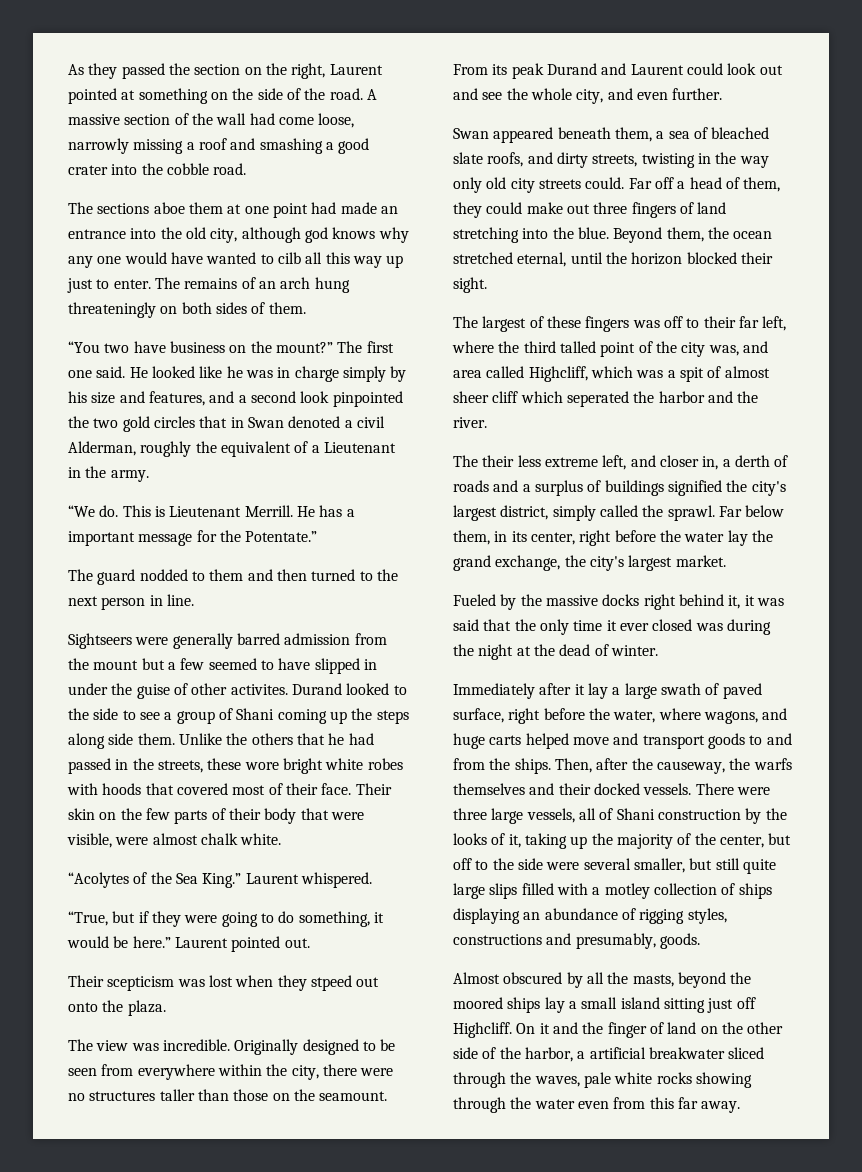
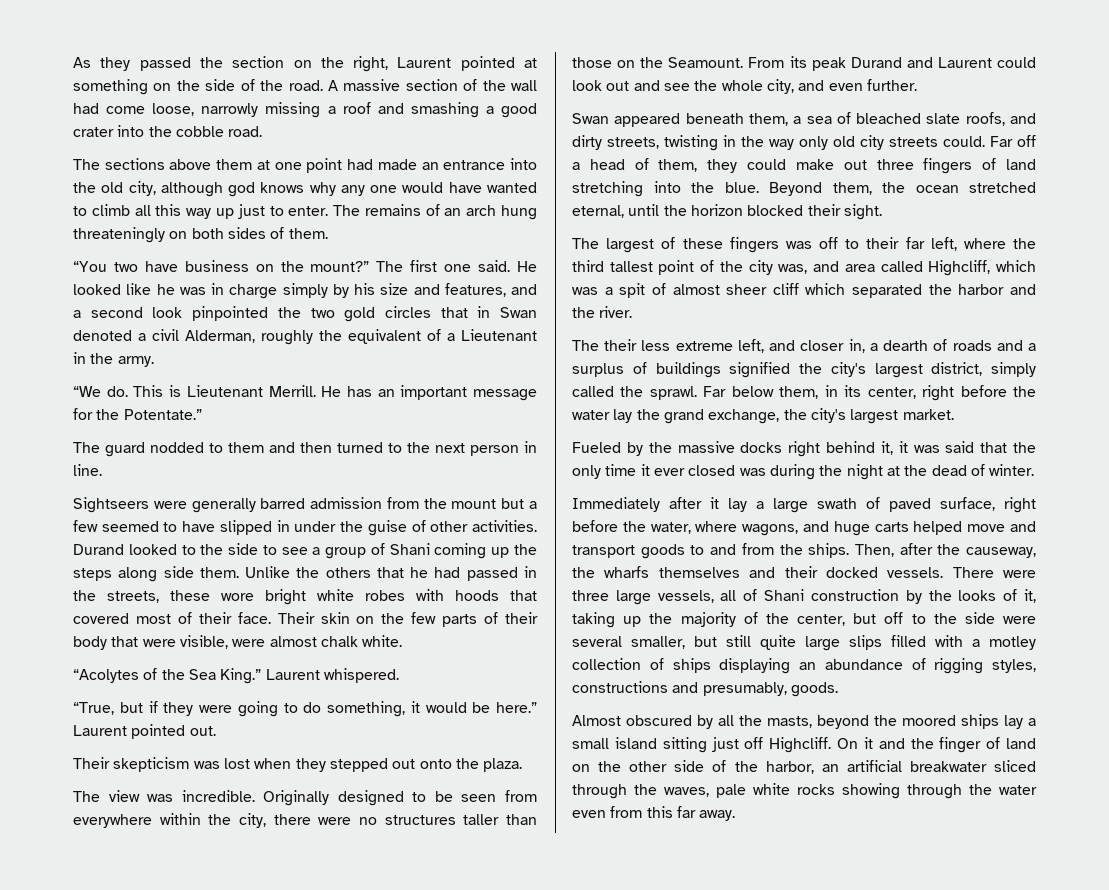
[153,202,185,214] aboe -> [169,159,212,170] above
[277,252,301,264] cilb -> [91,204,130,216] climb
[346,509,355,517] a -> [377,389,395,397] an
[230,684,288,695] activites. -> [472,520,538,532] activities.
[107,976,175,991] scepticism -> [113,757,190,772] skepticism
[310,975,352,991] stpeed -> [329,758,388,772] stepped
[319,1091,388,1101] seamount. -> [668,57,744,68] Seamount.
[559,341,596,353] talled -> [609,261,653,272] tallest
[566,391,629,407] seperated -> [852,284,923,298] separated
[734,455,770,467] derth -> [883,340,929,351] dearth
[753,758,792,770] warfs -> [604,566,650,578] wharfs
[577,1051,586,1059] a -> [821,764,839,772] an

